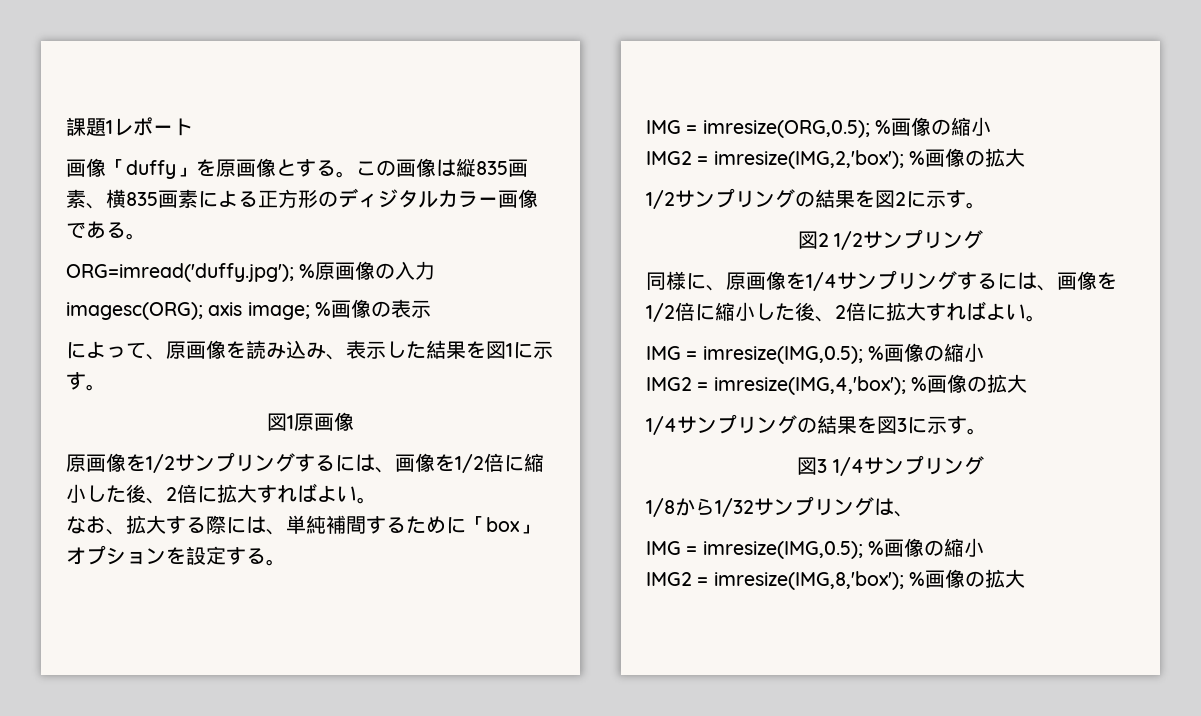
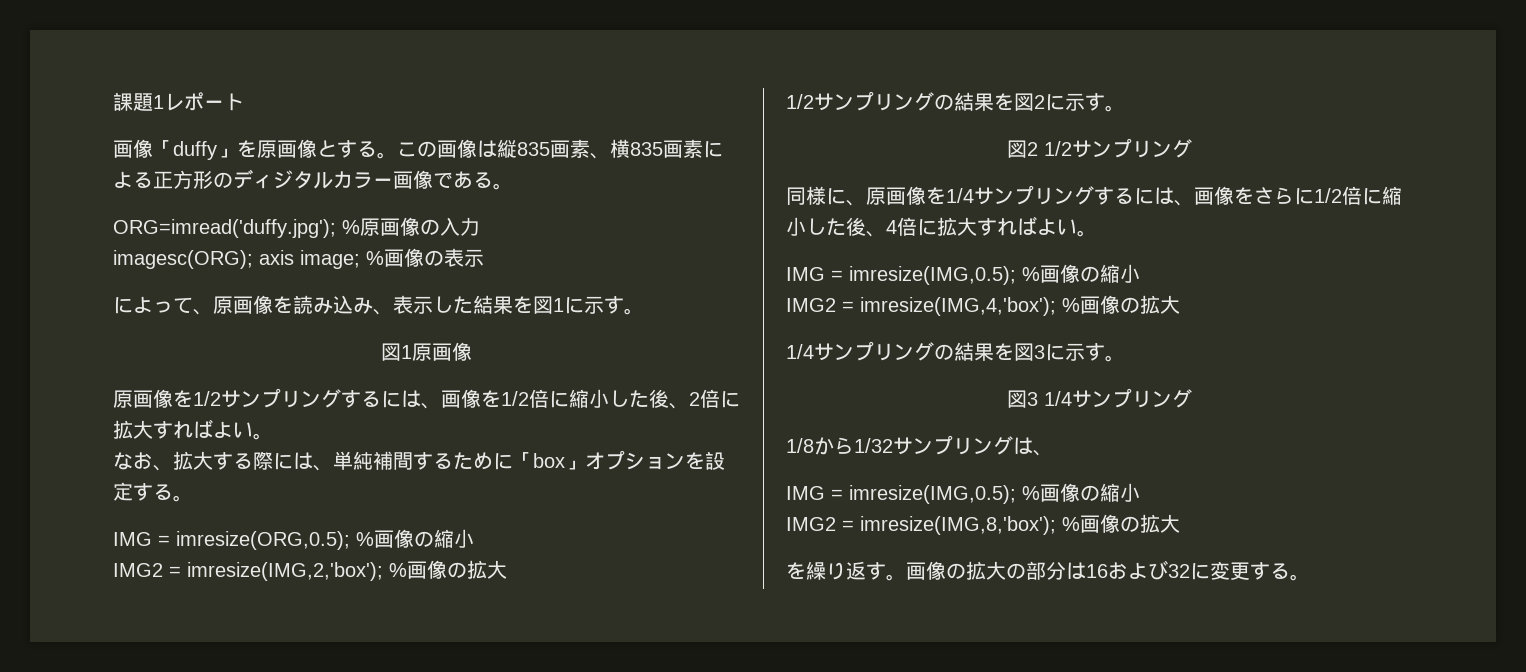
[646,302,846,322] 1/2倍に縮小した後、2 -> [1254,186,1402,205] [786,217,897,237] さらに1/2倍に縮小した後、4
(1025, 578) none -> [786,560,1310,581] // を繰り返す。画像の拡大の部分は16および32に変更する。

